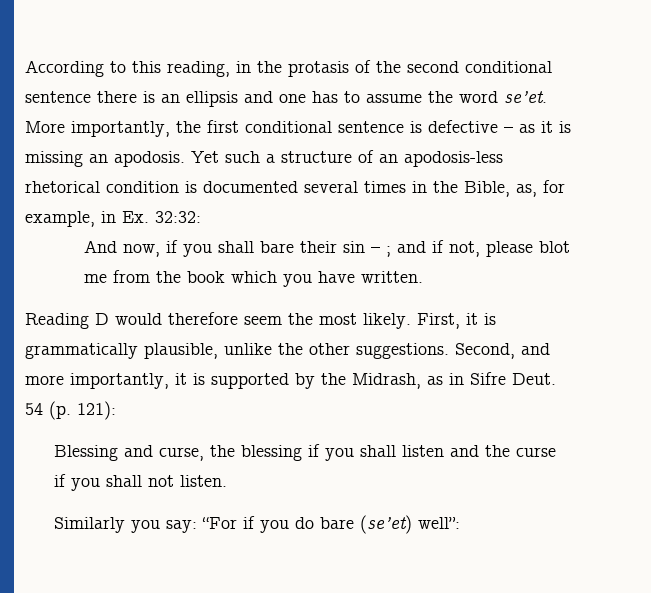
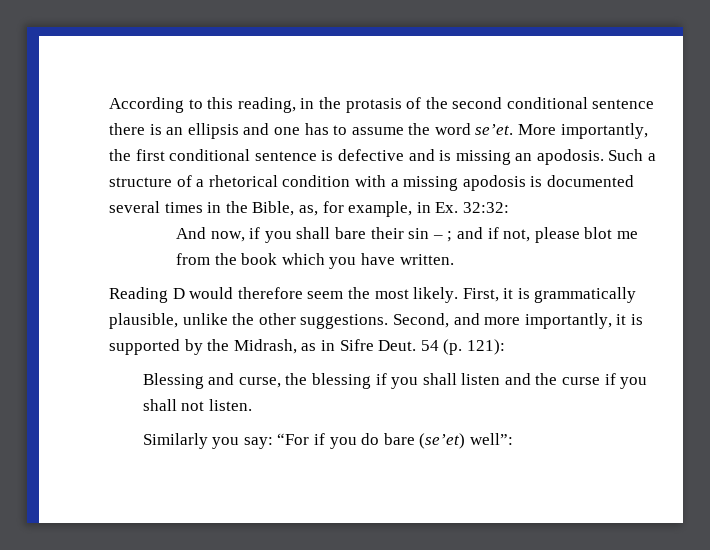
[504,121,553,133] – as it -> [408,149,435,161] and
[191,151,260,163] Yet such -> [608,149,644,161] Such
[379,151,503,167] [25,181,179,193] an apodosis-less rhetorical condition -> [196,175,526,191] a rhetorical condition with a missing apodosis

